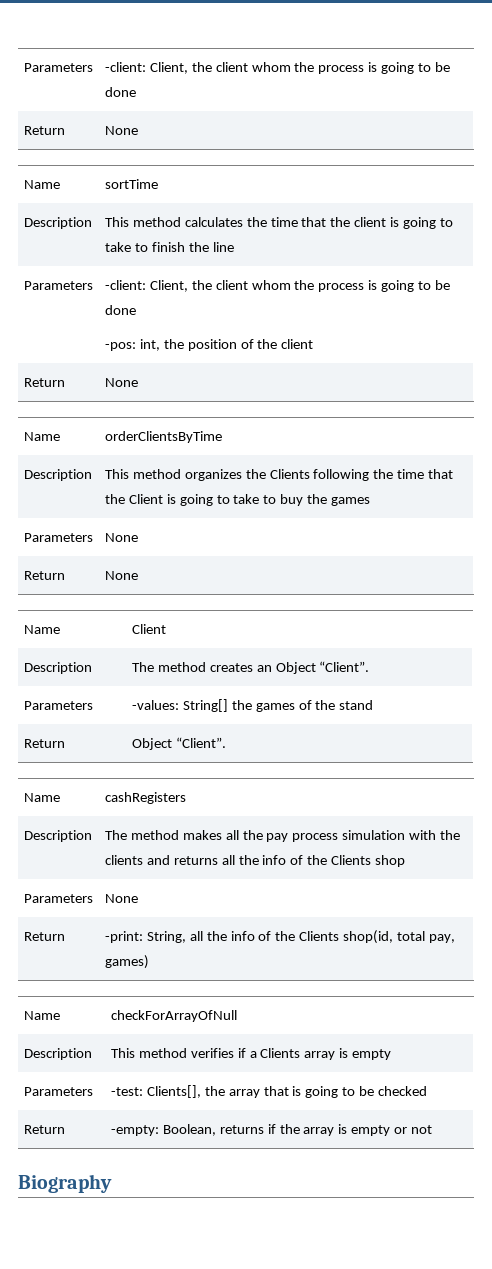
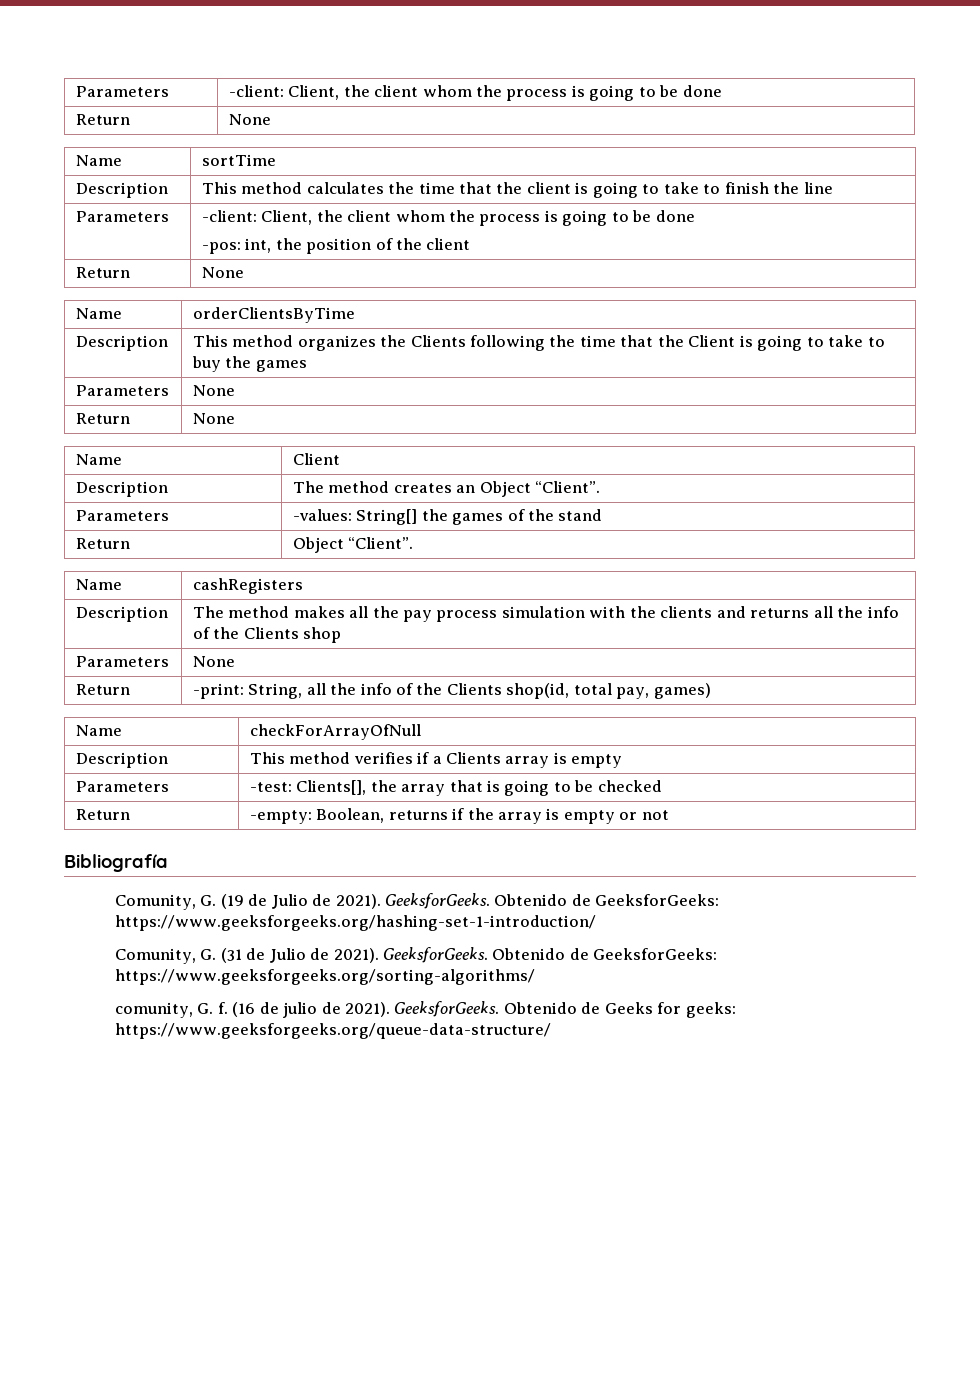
[18,1174,112,1193] Biography -> [64,854,168,872] [114,893,720,910] [114,915,596,931] [114,947,718,964] [114,969,535,985] [114,1001,736,1018] [114,1023,551,1039] Bibliografía // Comunity, G. (19 de Julio de 2021). GeeksforGeeks. Obtenido de GeeksforGeeks: https://www.geeksforgeeks.org/hashing-set-1-introduction/ // Comunity, G. (31 de Julio de 2021). GeeksforGeeks. Obtenido de GeeksforGeeks: https://www.geeksforgeeks.org/sorting-algorithms/ // comunity, G. f. (16 de julio de 2021). GeeksforGeeks. Obtenido de Geeks for geeks: https://www.geeksforgeeks.org/queue-data-structure/

